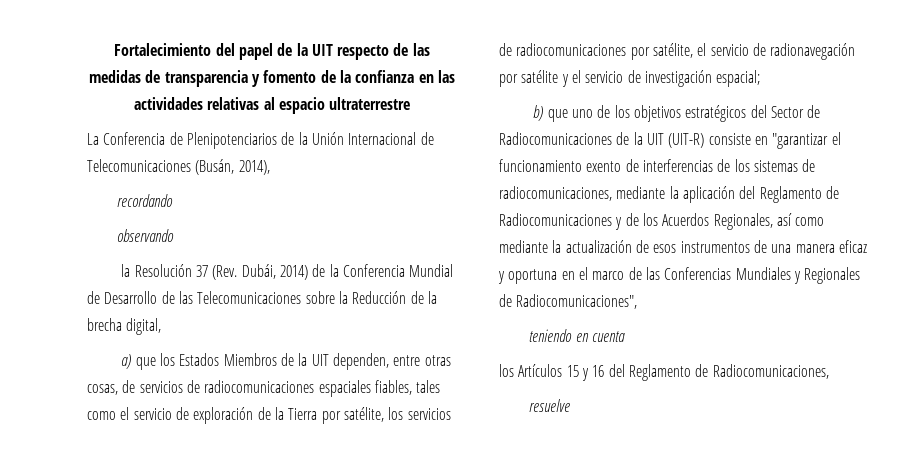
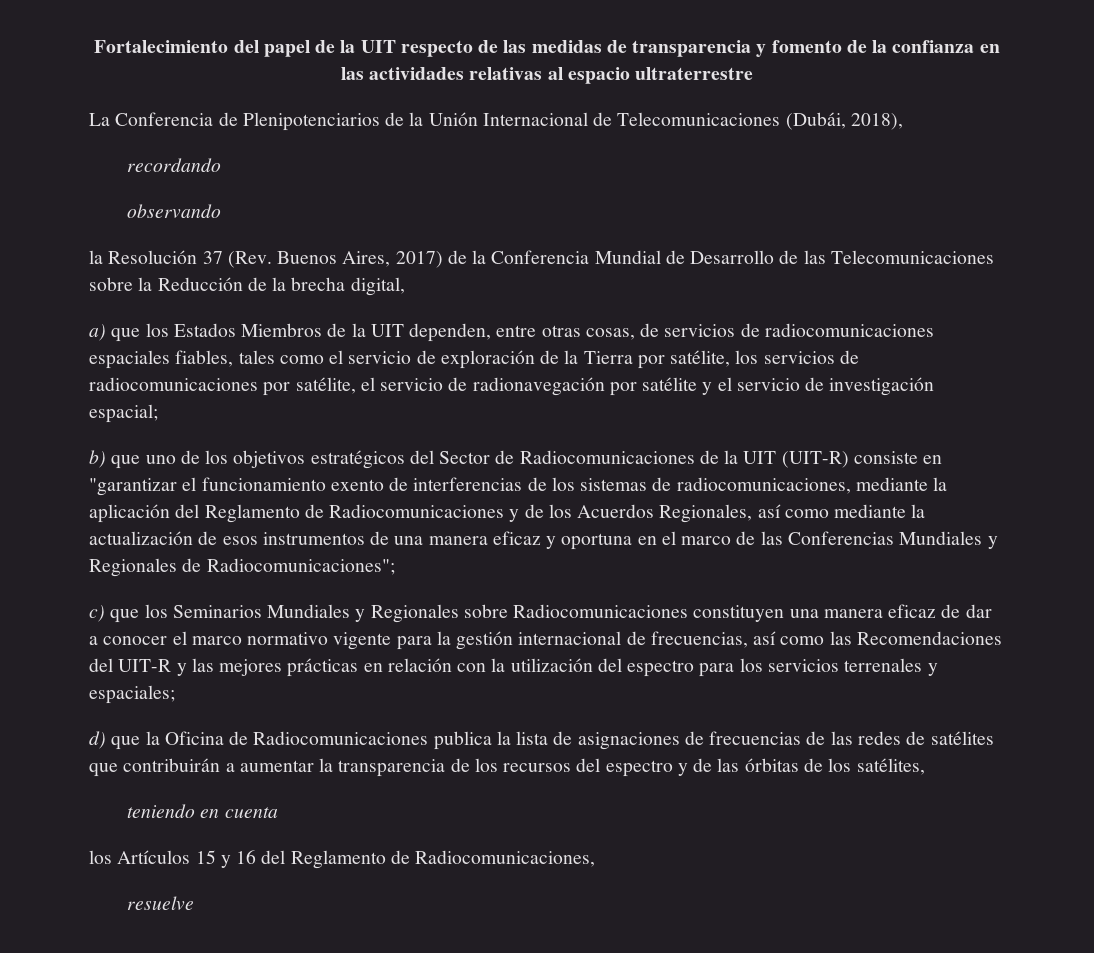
[195,159,270,175] (Busán, 2014), -> [785,112,903,130] (Dubái, 2018),
[241,264,308,280] Dubái, 2014) -> [277,251,443,268] Buenos Aires, 2017)
[516,294,638,309] Radiocomunicaciones", -> [206,558,395,575] [89,604,992,623] [89,631,1002,650] [89,658,938,677] [89,685,175,704] [89,731,994,750] [89,758,925,777] Radiocomunicaciones"; // c) que los Seminarios Mundiales y Regionales sobre Radiocomunicaciones constituyen una manera eficaz de dar a conocer el marco normativo vigente para la gestión internacional de frecuencias, así como las Recomendaciones del UIT-R y las mejores prácticas en relación con la utilización del espectro para los servicios terrenales y espaciales; // d) que la Oficina de Radiocomunicaciones publica la lista de asignaciones de frecuencias de las redes de satélites que contribuirán a aumentar la transparencia de los recursos del espectro y de las órbitas de los satélites,

